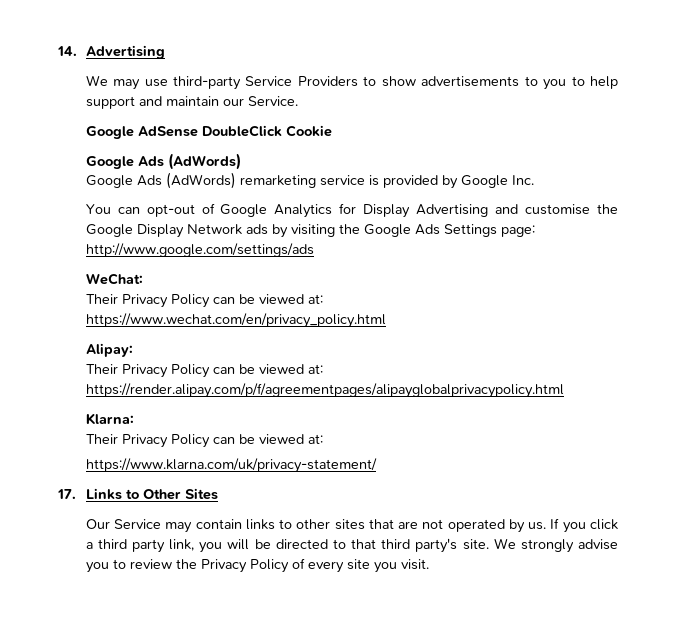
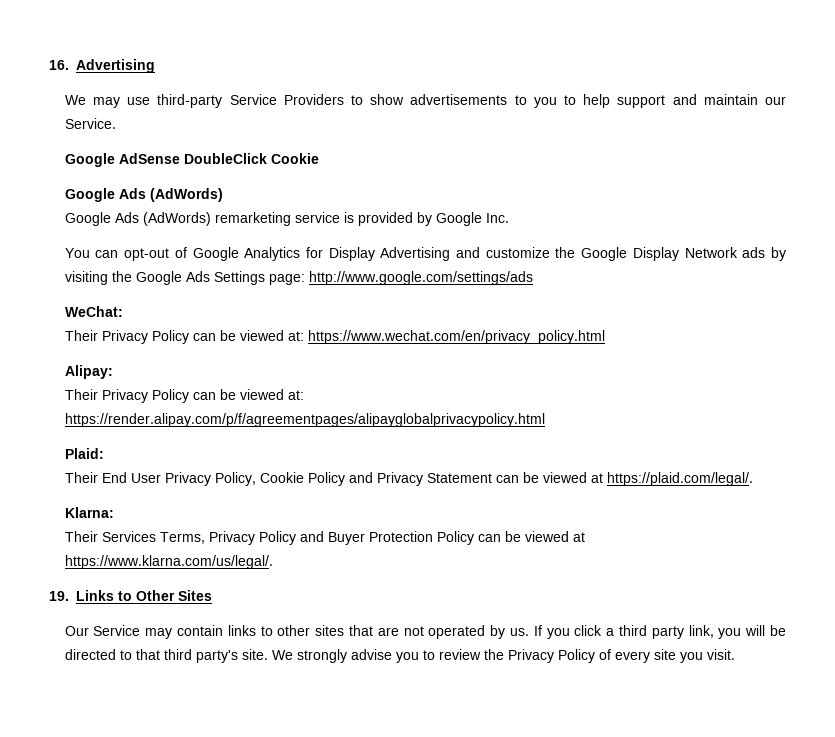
[57,46,77,56] 14. -> [49,60,69,70] 16.
[525,204,591,215] customise -> [485,247,550,258] customize
[85,413,134,425] [85,434,323,448] [85,458,377,473] [57,489,76,499] Klarna: // Their Privacy Policy can be viewed at: // https://www.klarna.com/uk/privacy-statement/ // 17. -> [64,448,104,459] [64,472,753,486] [64,507,114,518] [64,531,585,545] [64,555,273,569] [49,591,69,601] Plaid: // Their End User Privacy Policy, Cookie Policy and Privacy Statement can be viewed at https://plaid.com/legal/. // Klarna: // Their Services Terms, Privacy Policy and Buyer Protection Policy can be viewed at https://www.klarna.com/us/legal/. // 19.

